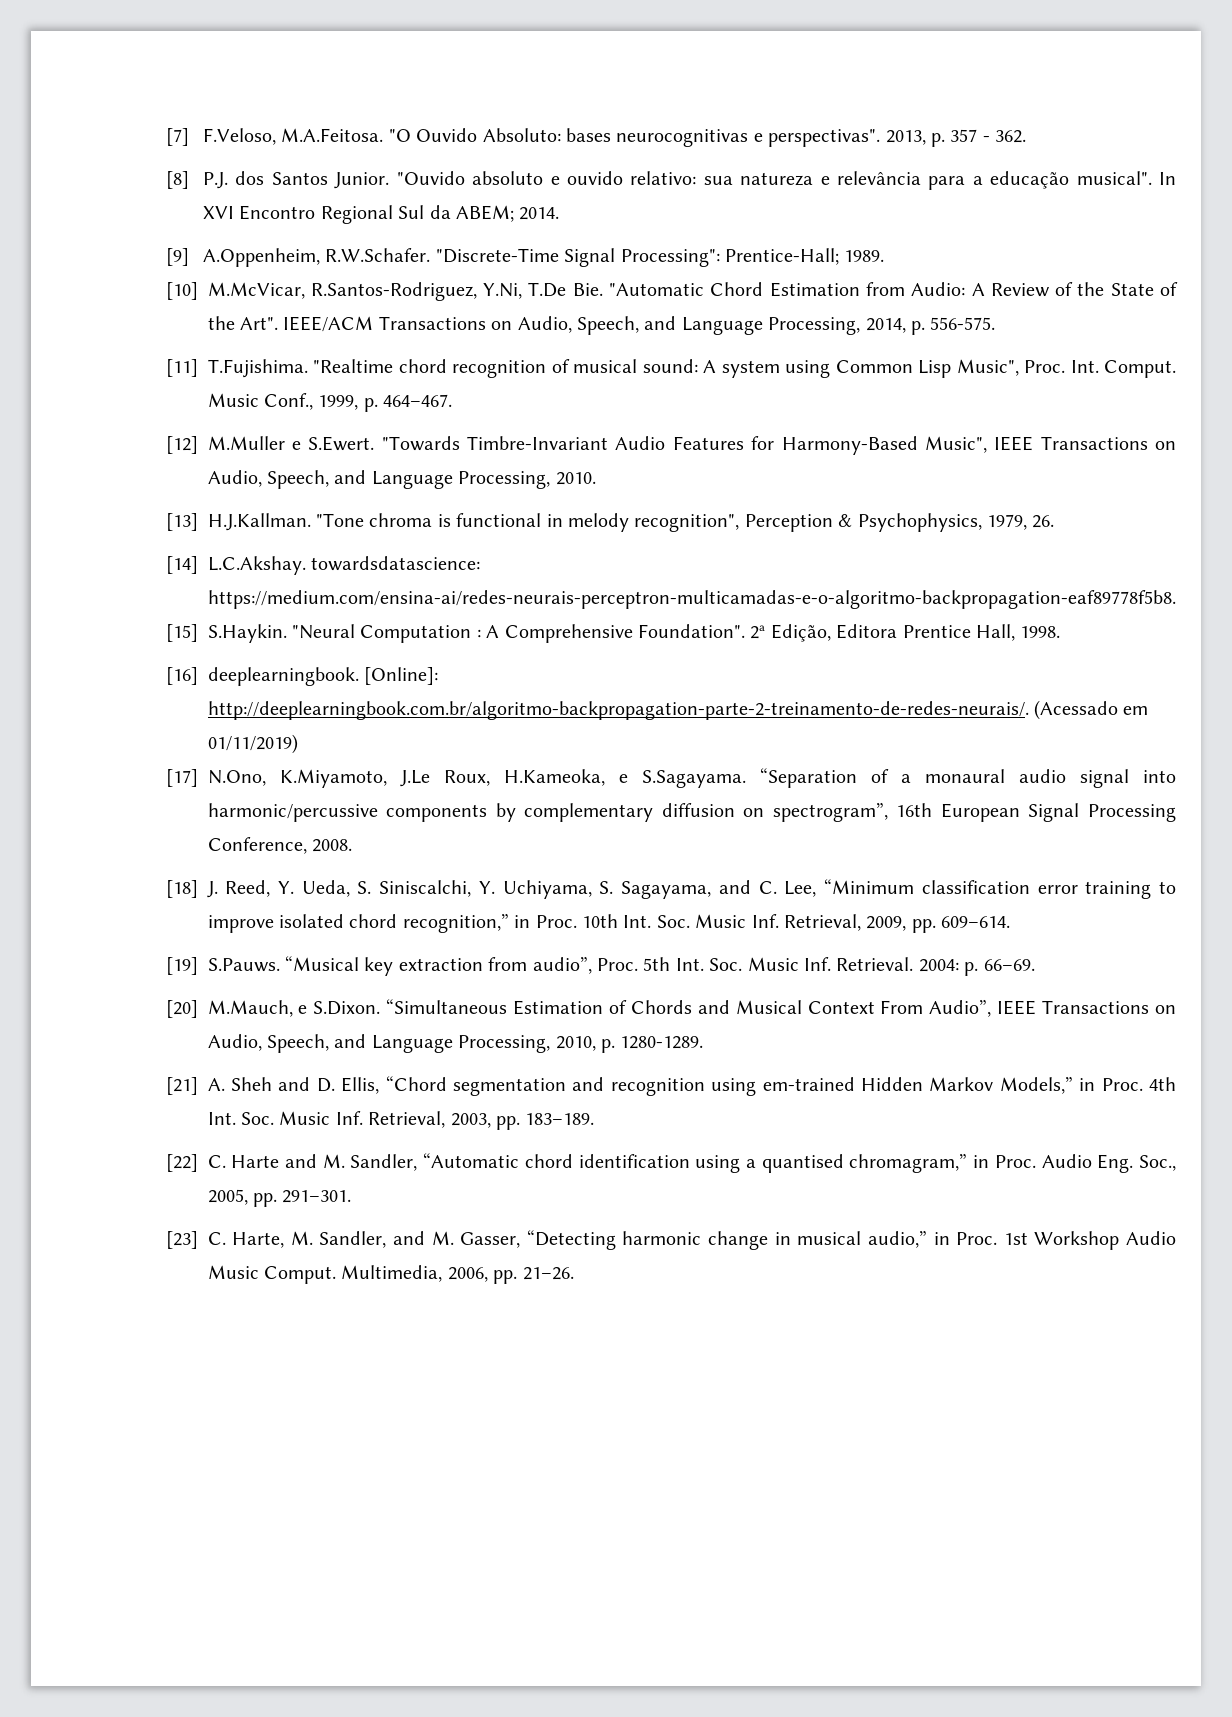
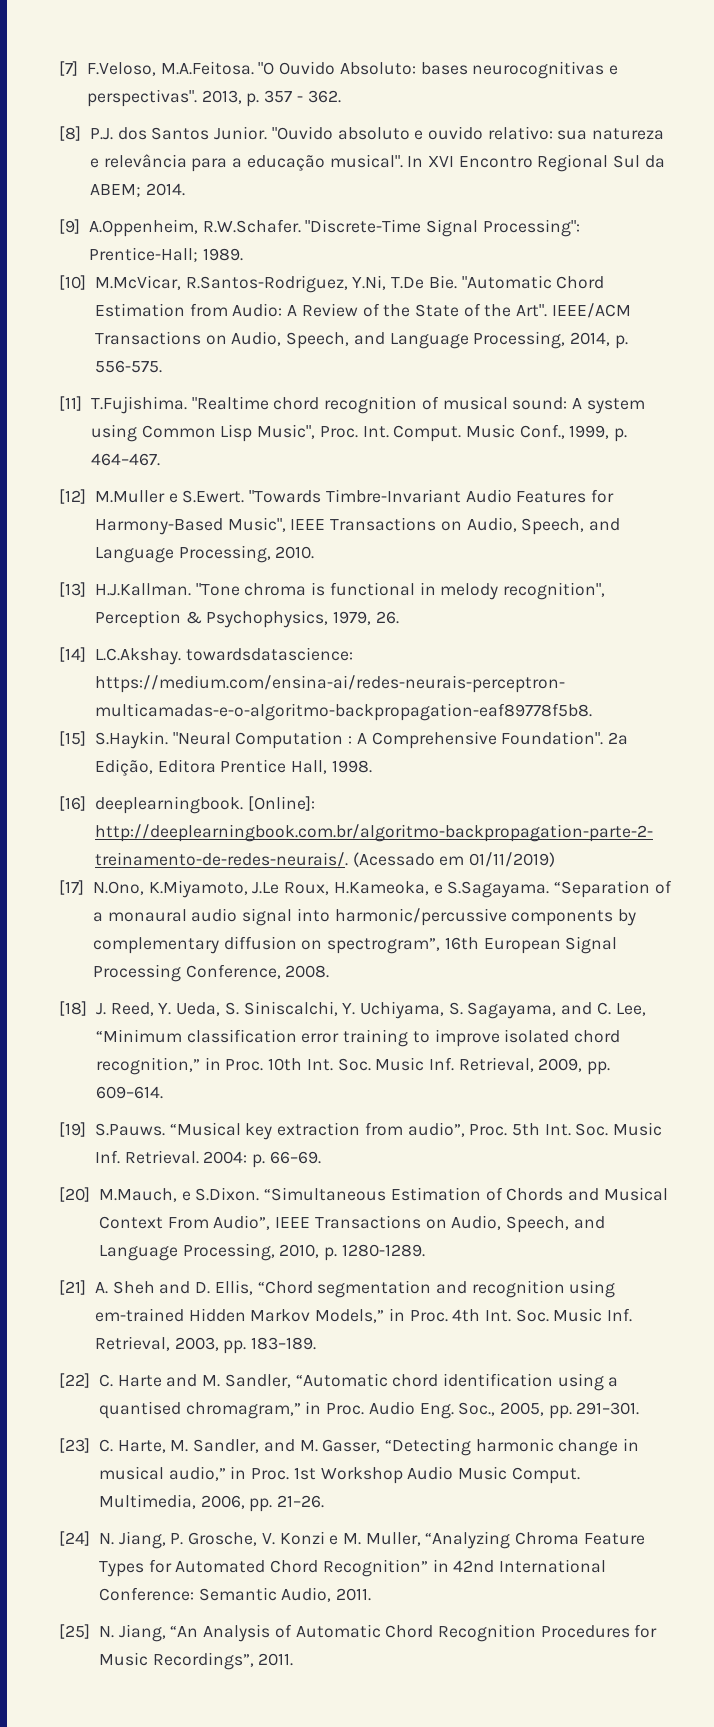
(574, 1273) none -> [59,1531,645,1549] [98,1559,607,1577] [98,1587,372,1602] [59,1624,658,1642] [98,1652,294,1670] // [24] N. Jiang, P. Grosche, V. Konzi e M. Muller, “Analyzing Chroma Feature Types for Automated Chord Recognition” in 42nd International Conference: Semantic Audio, 2011. // [25] N. Jiang, “An Analysis of Automatic Chord Recognition Procedures for Music Recordings”, 2011.

